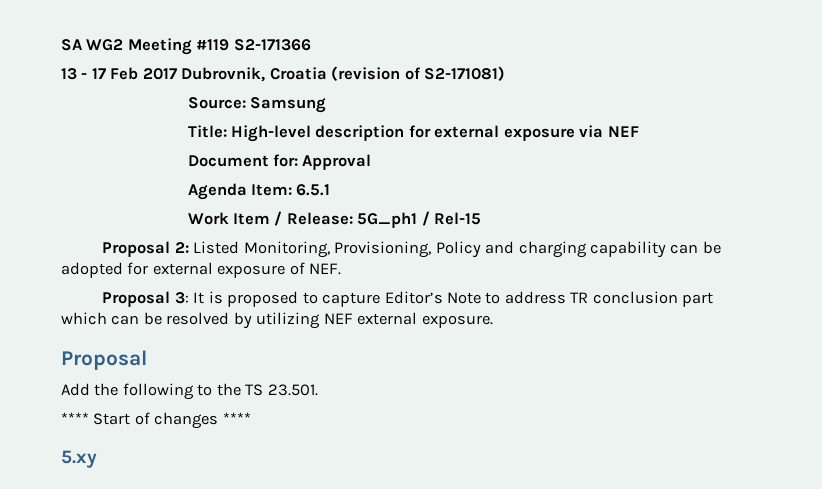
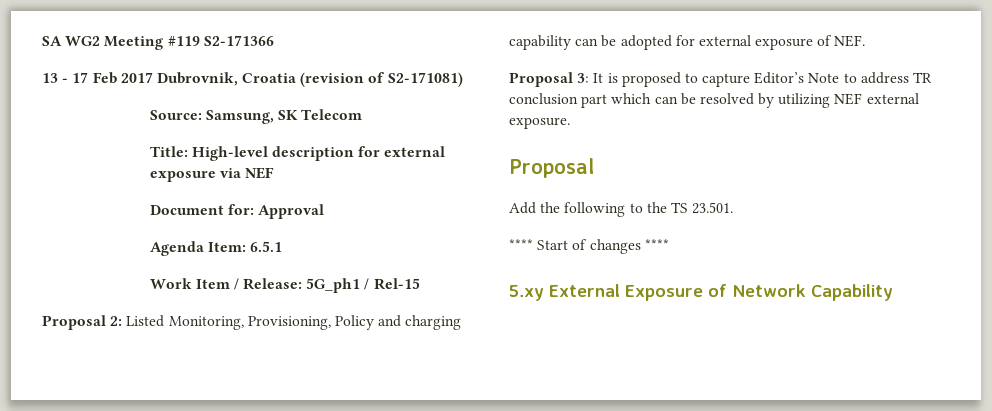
[250,97,327,113] Samsung -> [205,109,363,124] Samsung, SK Telecom
(97, 459) none -> [549,284,893,301] External Exposure of Network Capability

